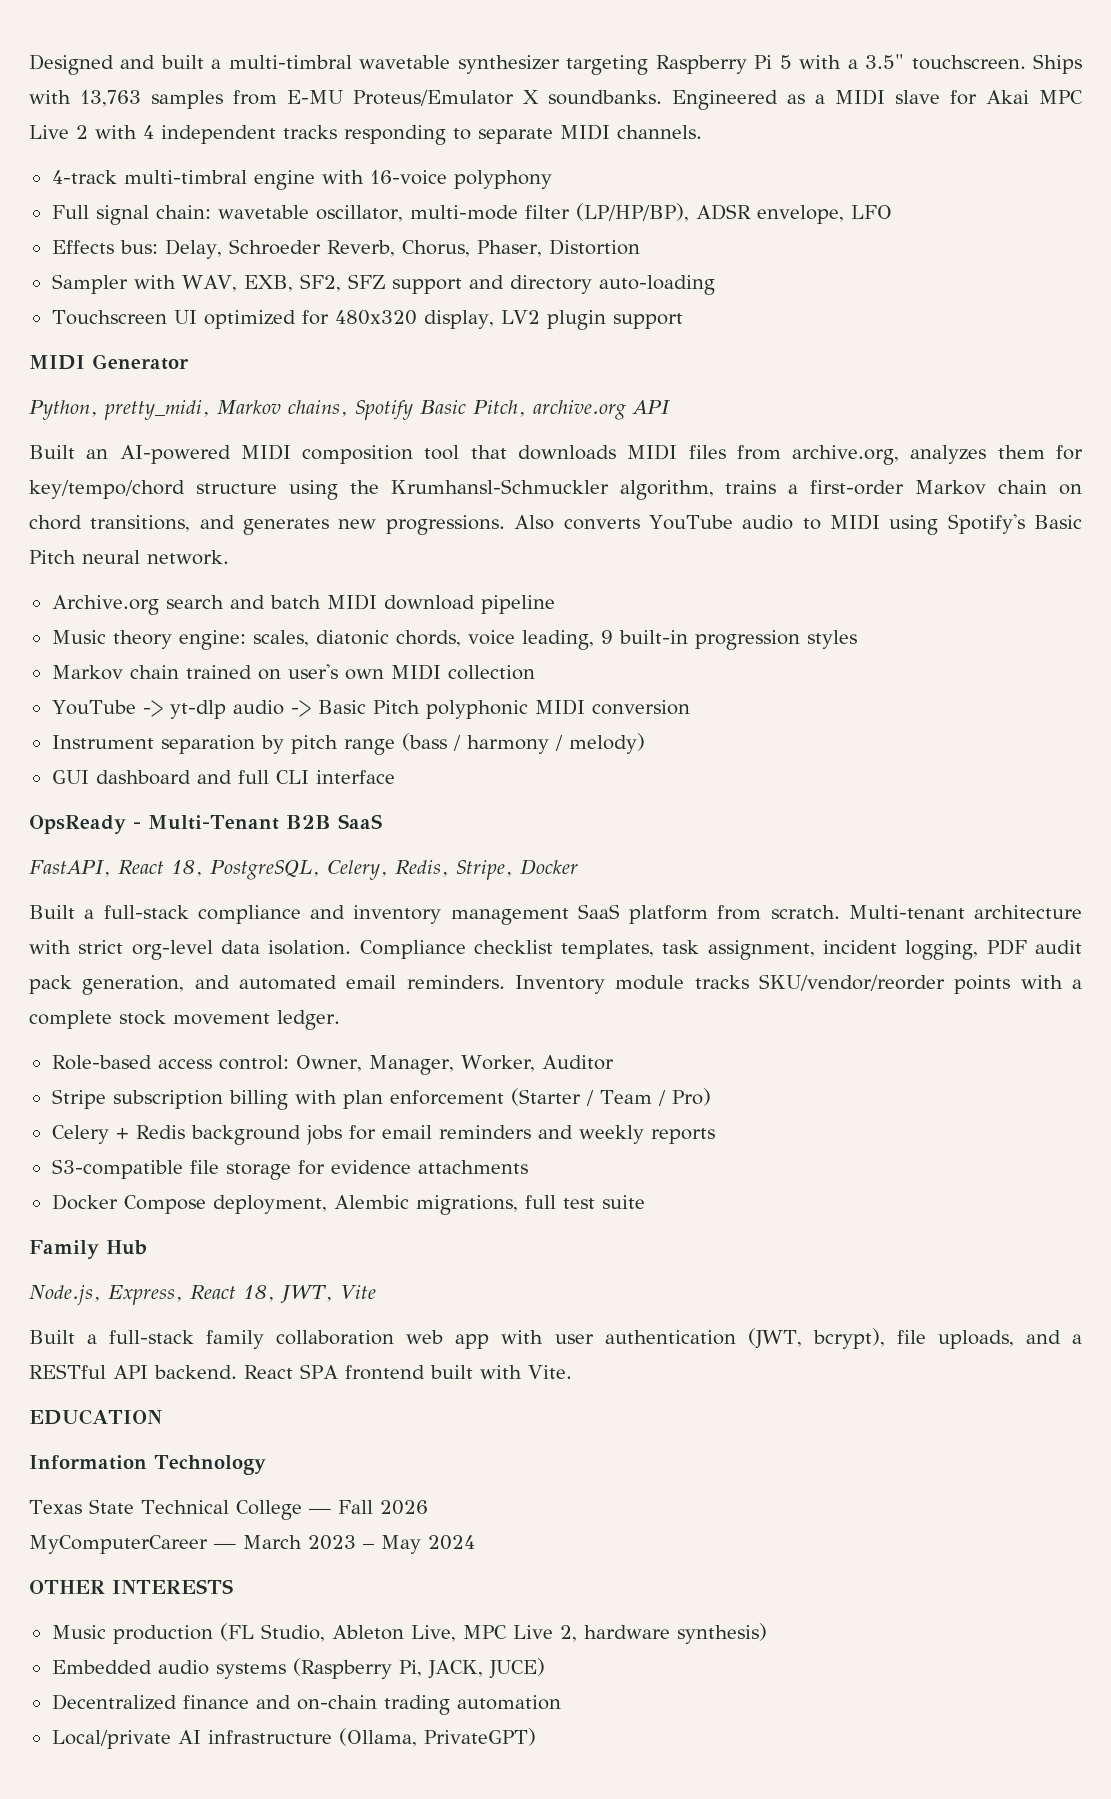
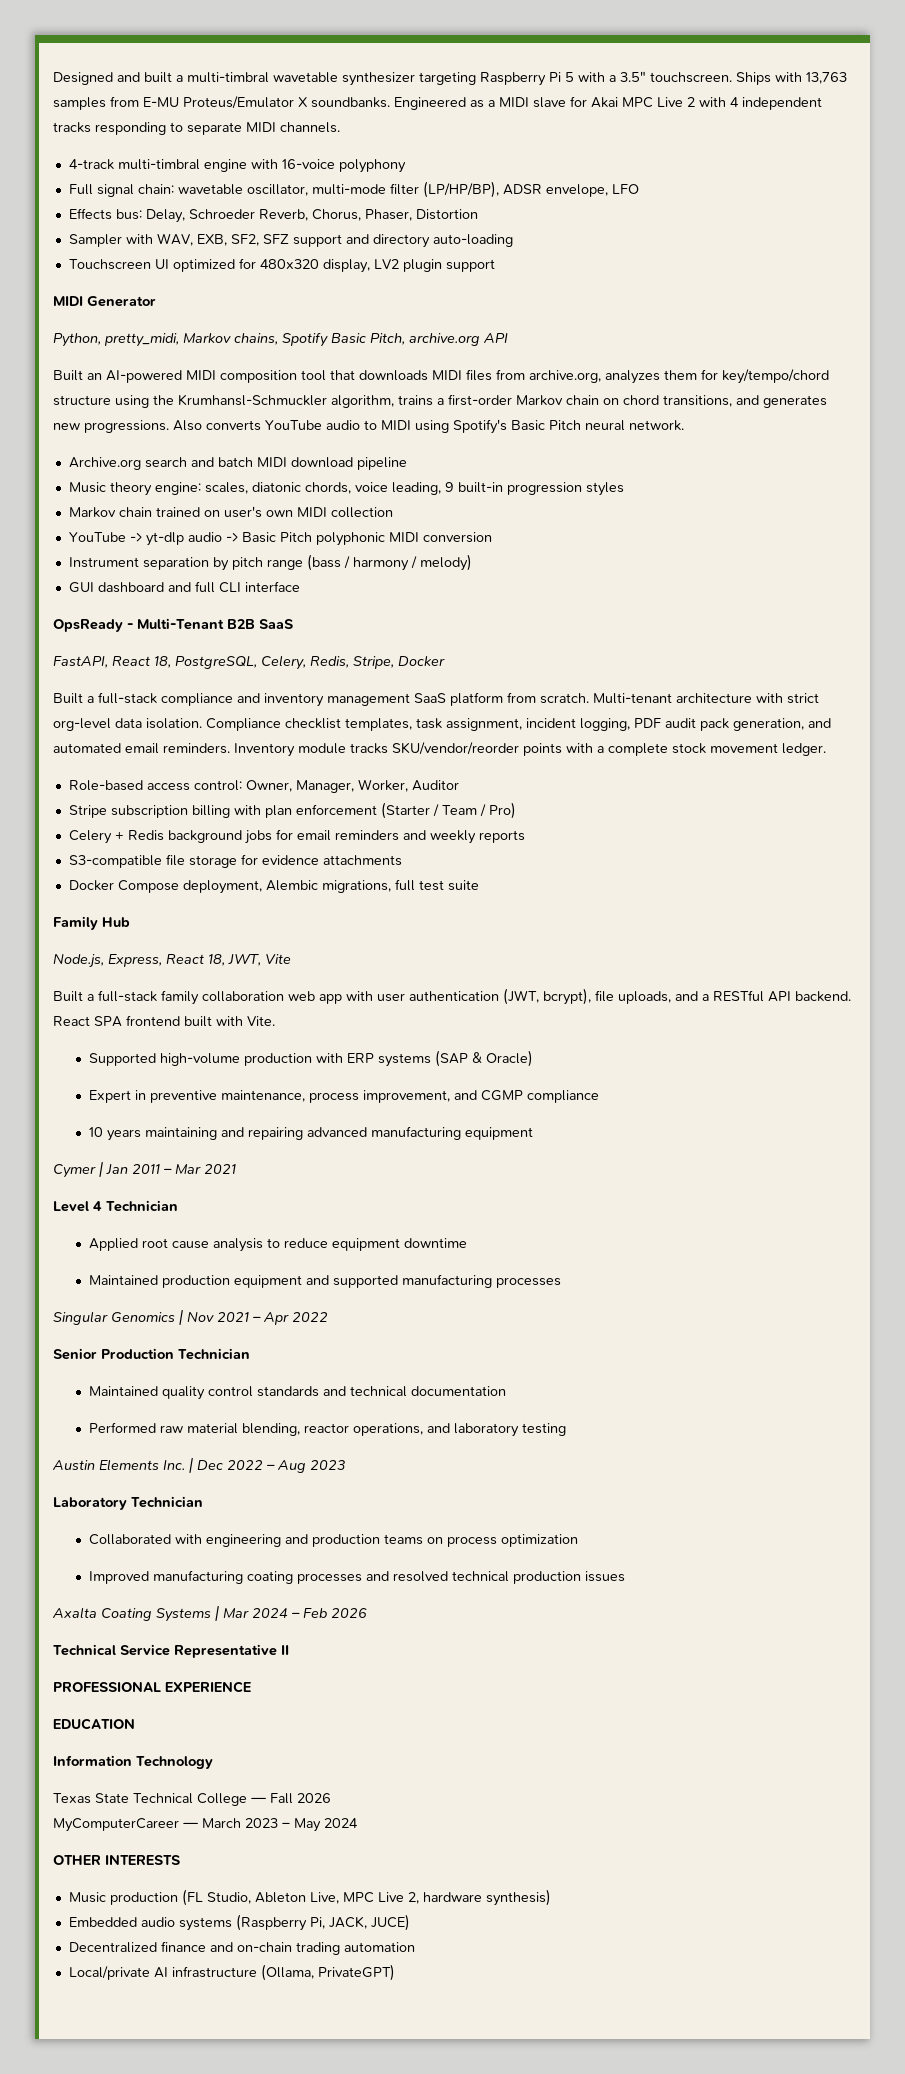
(572, 1372) none -> [88,1050,533,1067] [88,1090,599,1103] [88,1126,533,1141] [53,1161,236,1178] [53,1200,178,1212] [88,1238,467,1252] [88,1274,561,1288] [53,1309,328,1325] [53,1348,250,1360] [88,1386,506,1400] [88,1422,566,1437] [52,1457,346,1473] [53,1496,203,1510] [88,1534,578,1547] [88,1570,625,1584] [52,1605,367,1622] [53,1644,289,1658] [53,1681,251,1693] // Supported high-volume production with ERP systems (SAP & Oracle) // Expert in preventive maintenance, process improvement, and CGMP compliance // 10 years maintaining and repairing advanced manufacturing equipment // Cymer | Jan 2011 – Mar 2021 // Level 4 Technician // Applied root cause analysis to reduce equipment downtime // Maintained production equipment and supported manufacturing processes // Singular Genomics | Nov 2021 – Apr 2022 // Senior Production Technician // Maintained quality control standards and technical documentation // Performed raw material blending, reactor operations, and laboratory testing // Austin Elements Inc. | Dec 2022 – Aug 2023 // Laboratory Technician // Collaborated with engineering and production teams on process optimization // Improved manufacturing coating processes and resolved technical production issues // Axalta Coating Systems | Mar 2024 – Feb 2026 // Technical Service Representative II // PROFESSIONAL EXPERIENCE

